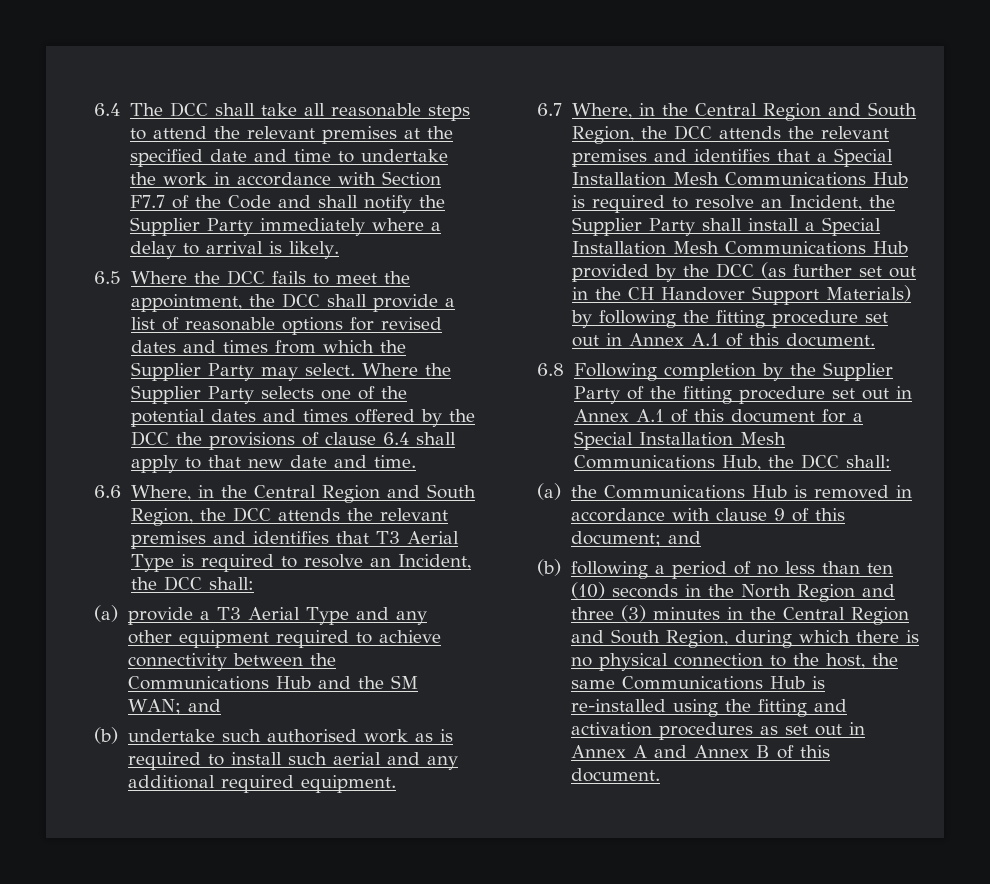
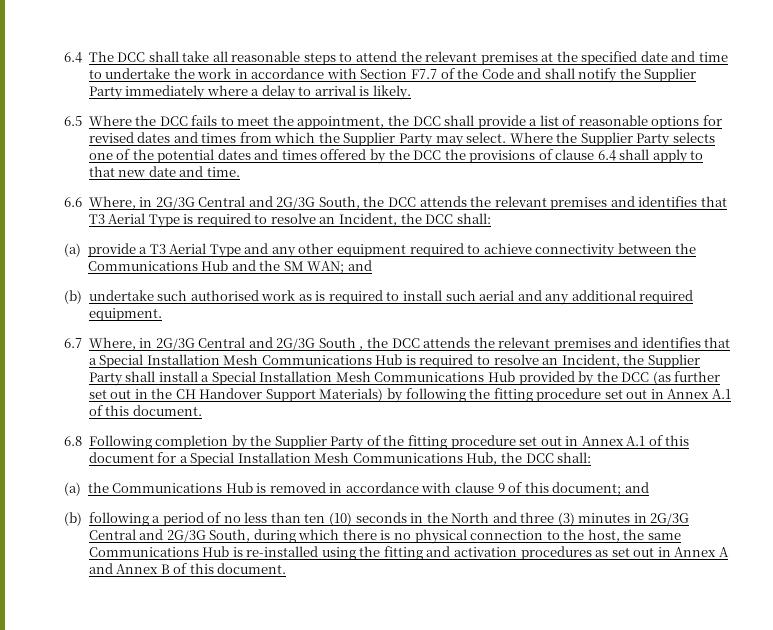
[220,484,476,503] [130,508,193,526] the Central Region and South Region, -> [155,196,360,210] 2G/3G Central and 2G/3G South,
[661,102,917,121] [571,126,634,144] the Central Region and South Region, -> [155,337,364,351] 2G/3G Central and 2G/3G South ,
[796,584,855,602] Region -> (490, 517) none
[749,607,909,625] [570,629,728,648] the Central Region and South Region, -> [650,513,690,526] [88,529,251,543] 2G/3G Central and 2G/3G South,

